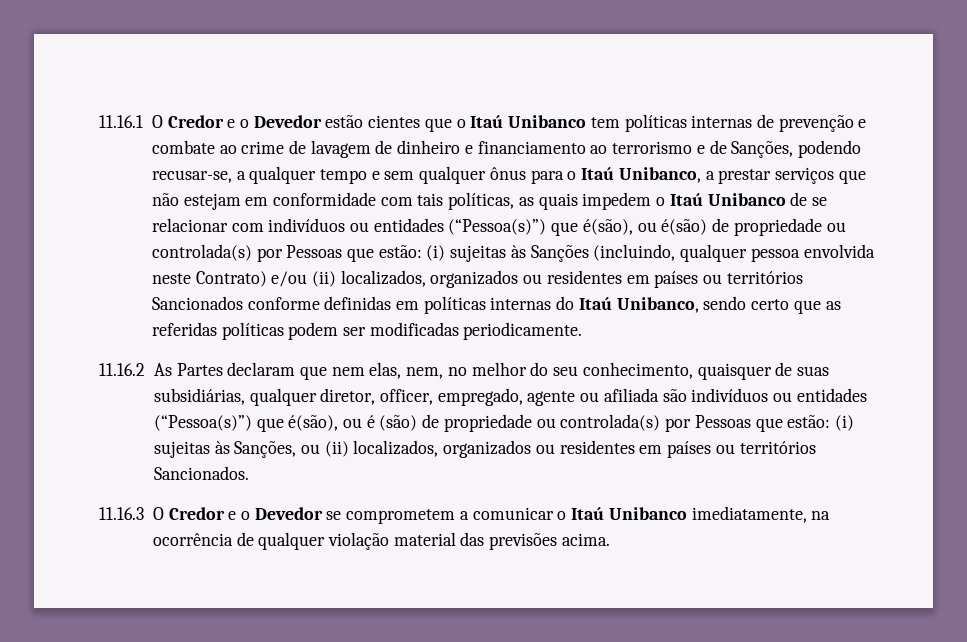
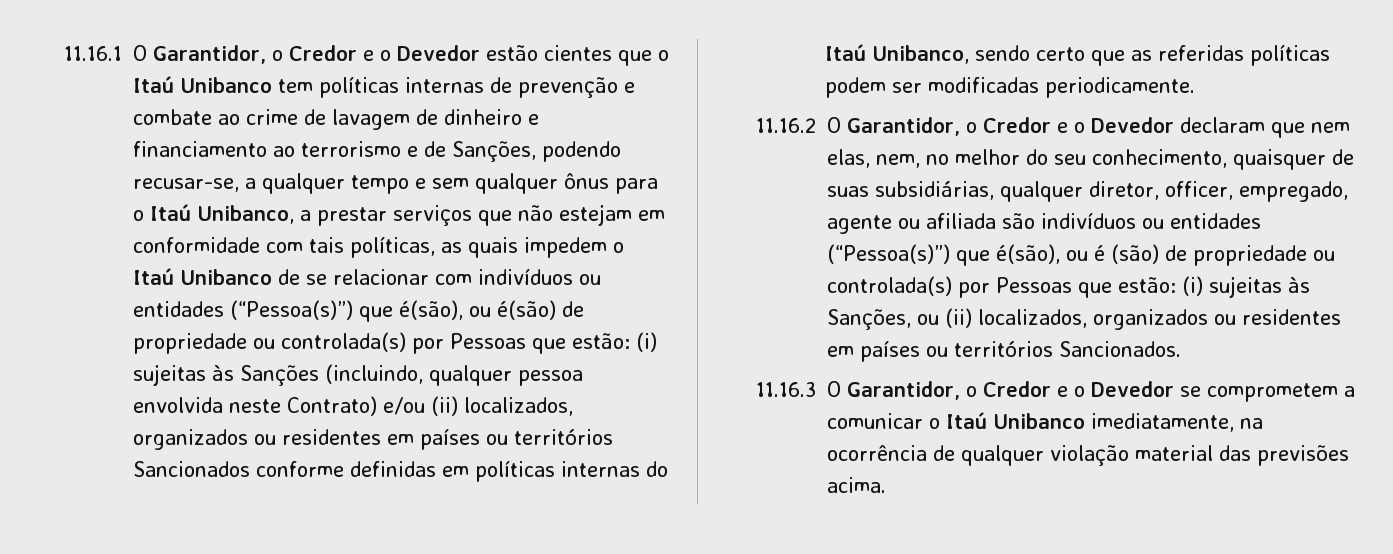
(163, 121) none -> [153,45,284,64] Garantidor, o
[153,363,223,376] As Partes -> [827,117,1175,136] O Garantidor, o Credor e o Devedor
(164, 513) none -> [847,381,978,400] Garantidor, o

